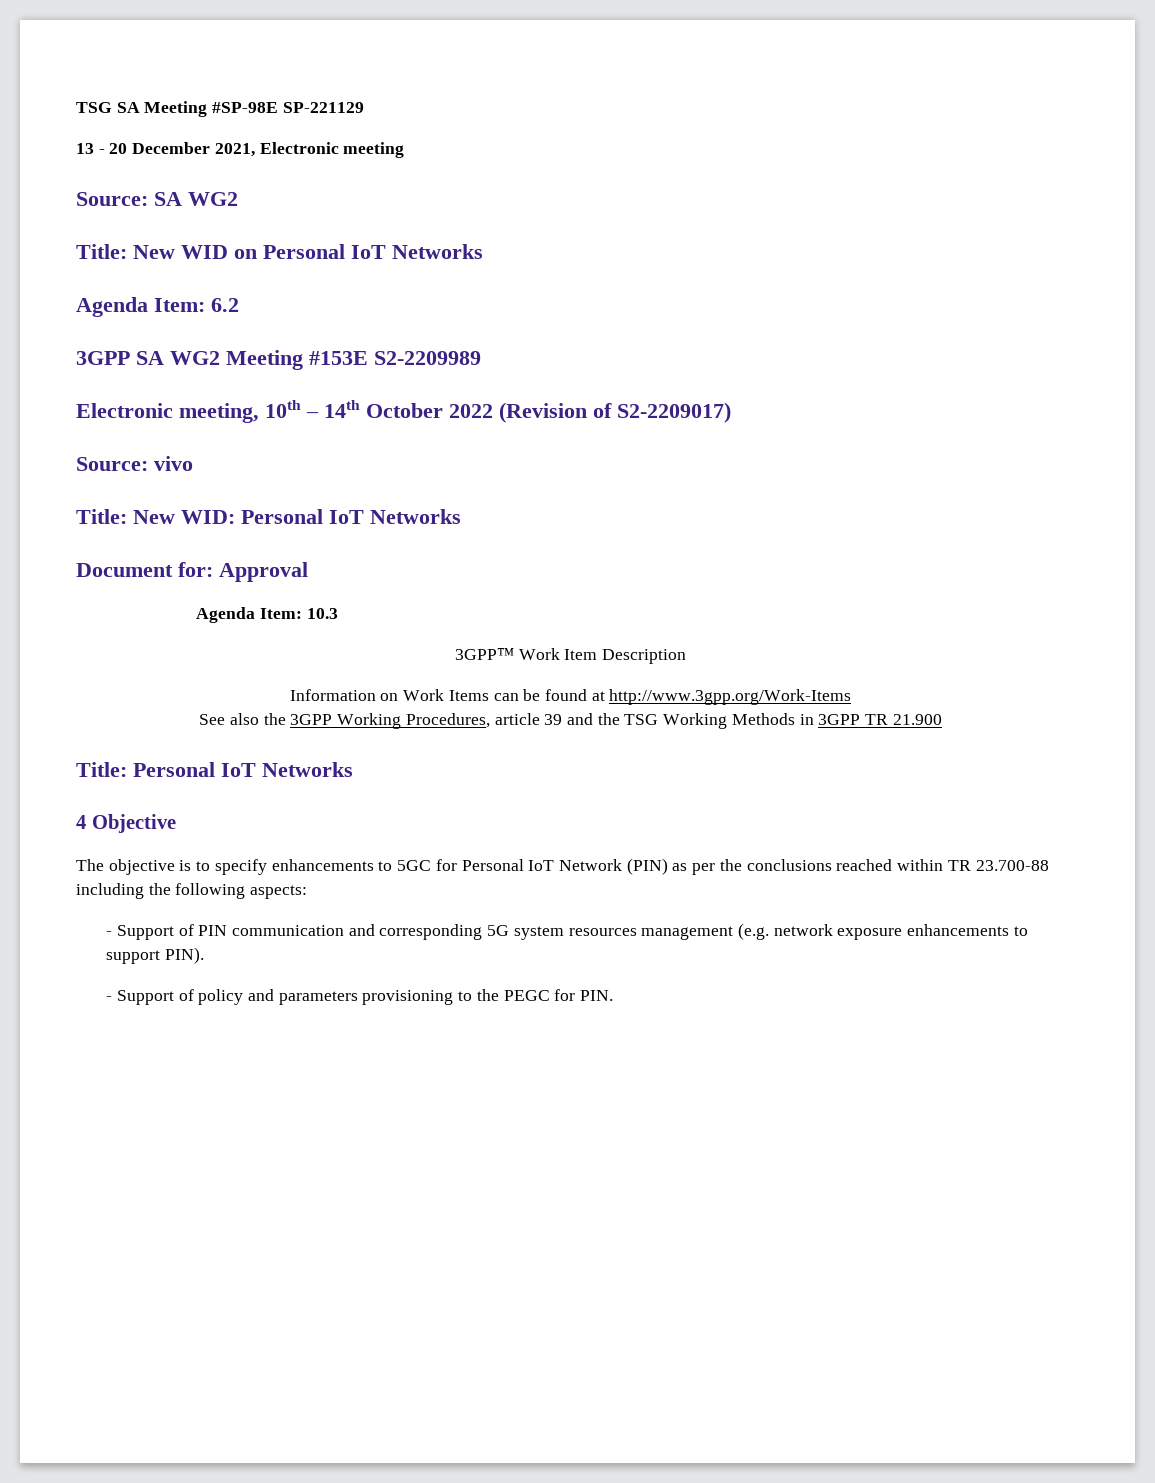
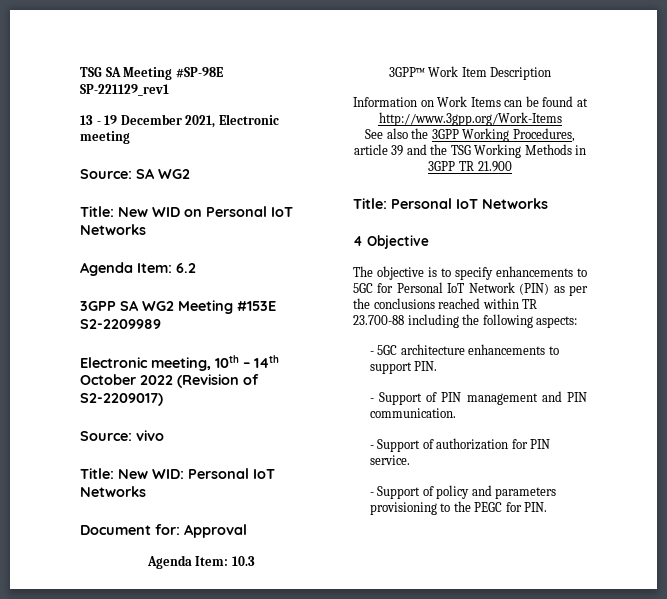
[282,102,364,113] SP-221129 -> [80,84,169,96] SP-221129_rev1
[109,143,128,154] 20 -> [104,115,118,125] 19
[116,923,1028,940] [106,947,204,964] Support of PIN communication and corresponding 5G system resources management (e.g. network exposure enhancements to support PIN). -> [377,344,559,355] [369,361,438,374] [369,391,587,405] [369,408,456,418] [369,438,551,452] [369,455,410,465] 5GC architecture enhancements to support PIN. // - Support of PIN management and PIN communication. // - Support of authorization for PIN service.

